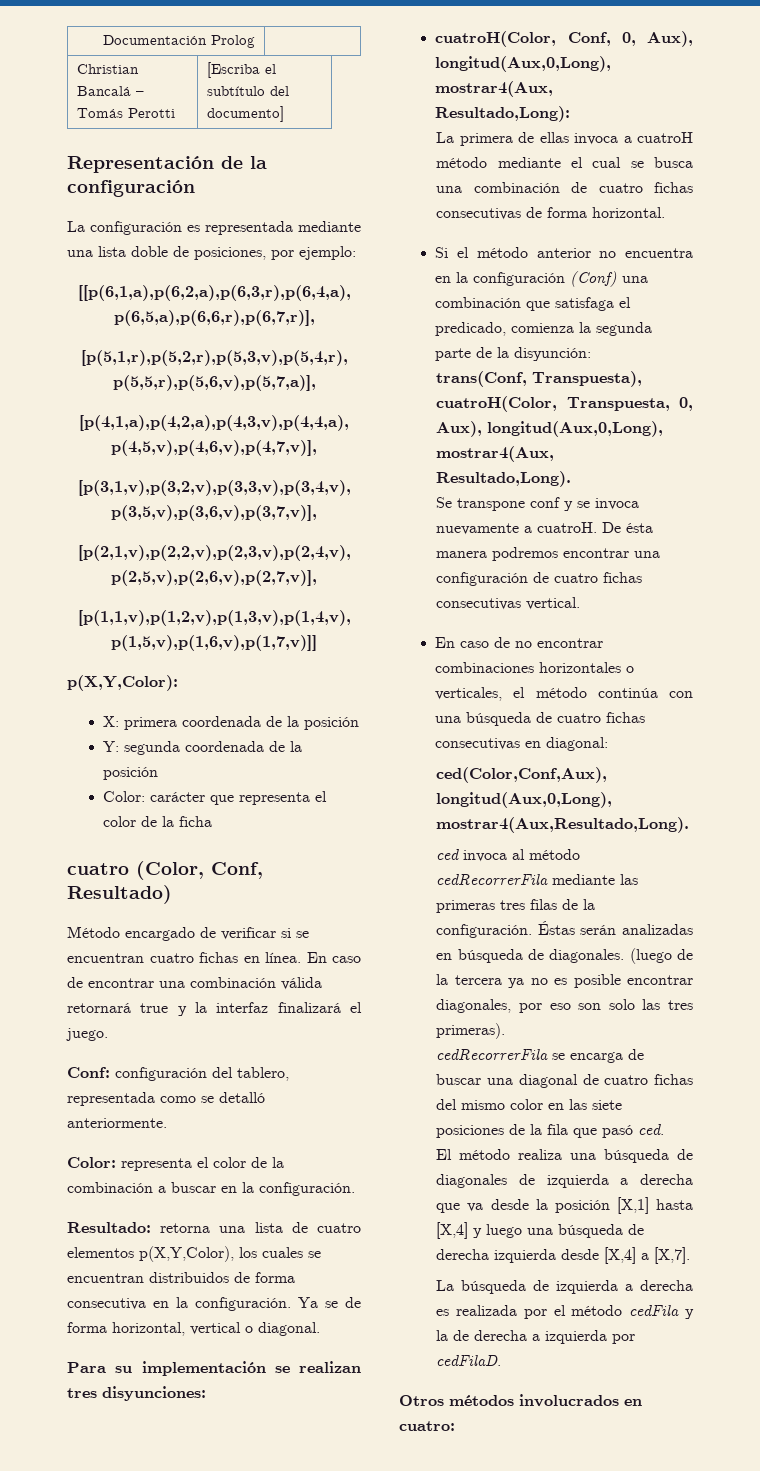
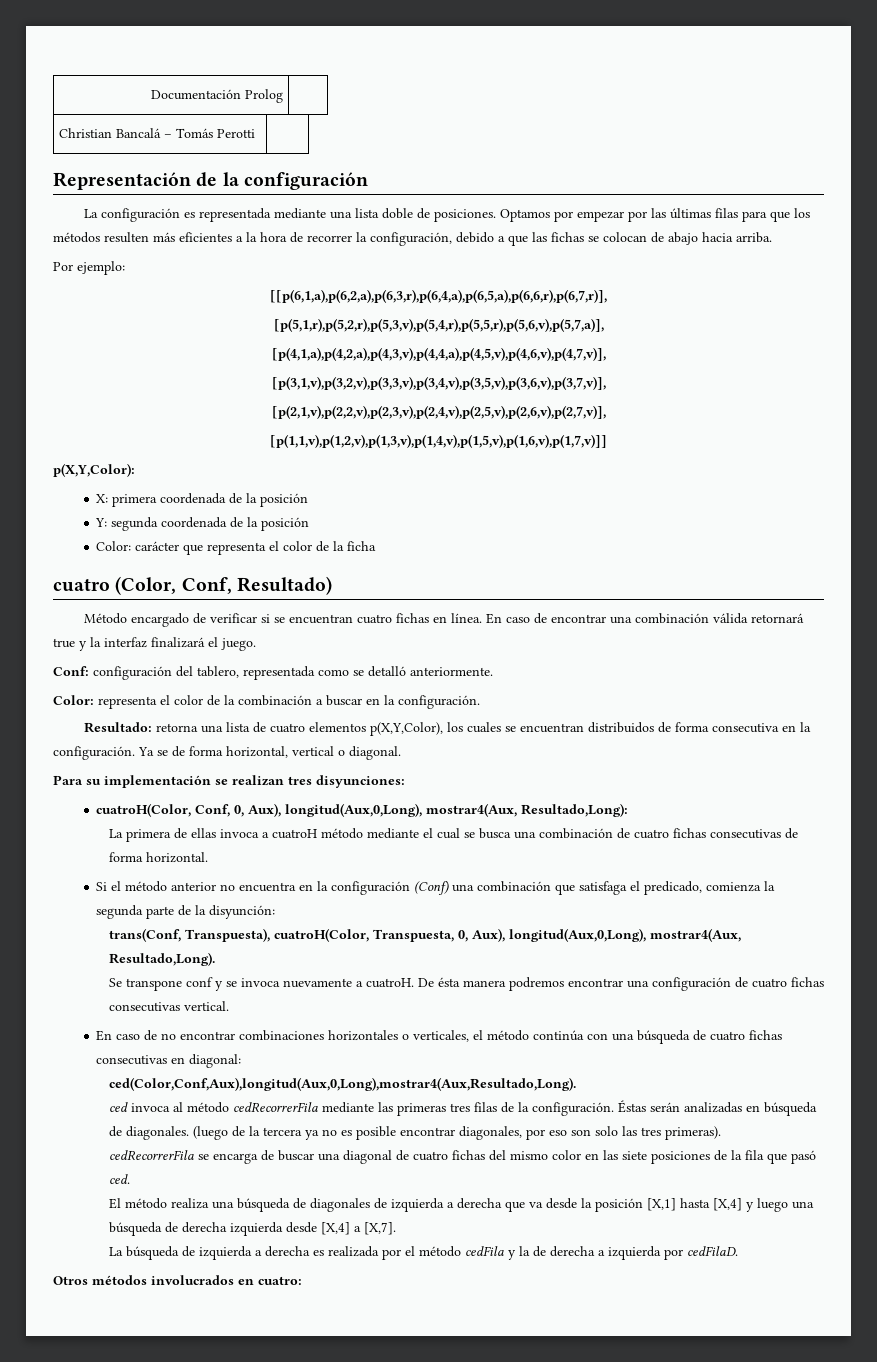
[207,62,277,78] [207,86,290,96] [207,106,285,122] [Escriba el subtítulo del documento] -> (256, 133) none
[194,247,294,260] posiciones, por -> [434,208,811,222] [53,232,772,246] [53,262,73,271] posiciones. Optamos por empezar por las últimas filas para que los métodos resulten más eficientes a la hora de recorrer la configuración, debido a que las fichas se colocan de abajo hacia arriba. // Por

